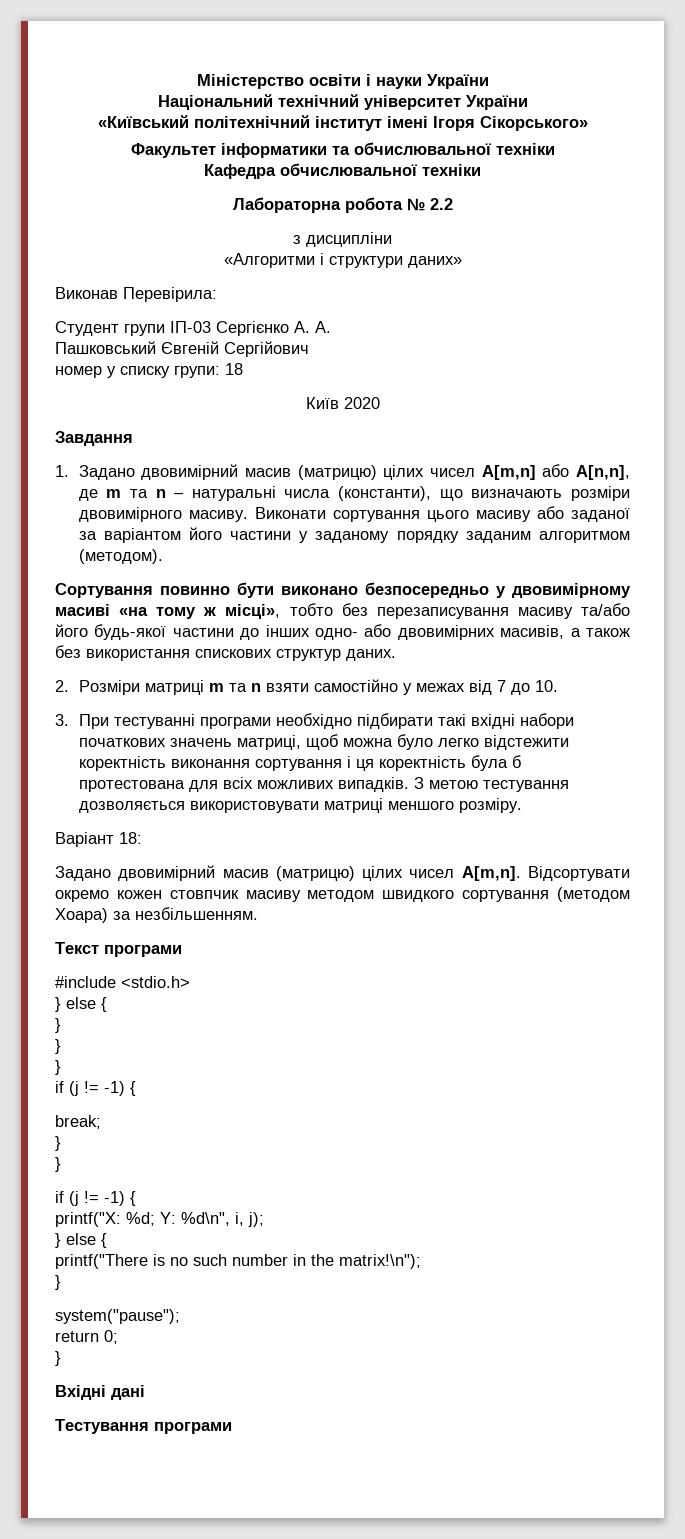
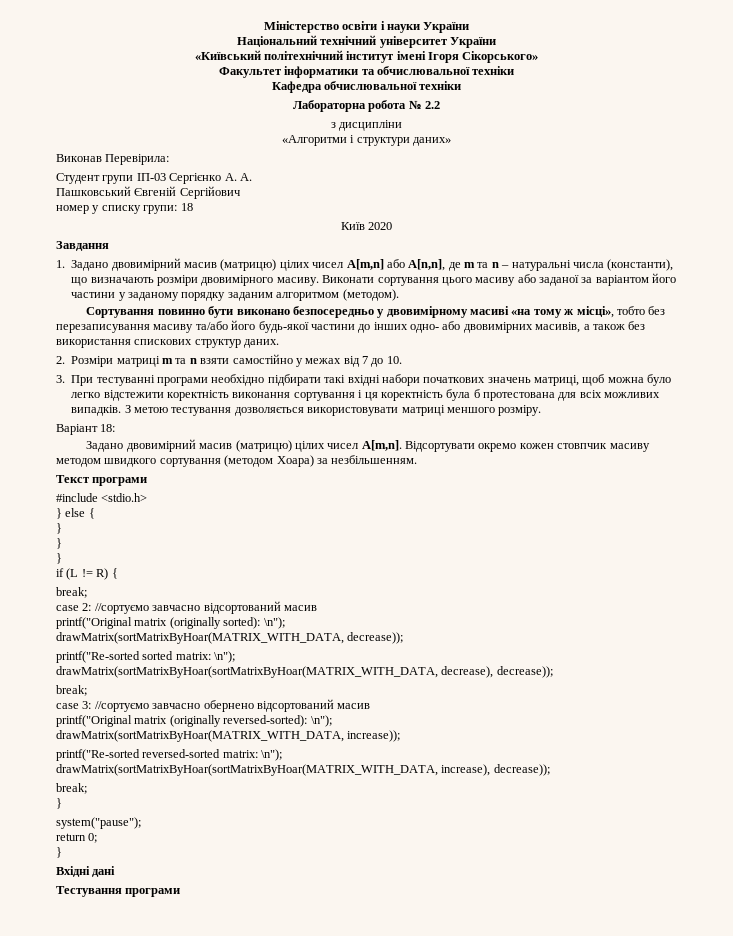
[69,1081,125,1096] (j != -1) -> [66,568,109,580] (L != R)
[55,1136,61,1151] [55,1157,61,1172] [55,1191,136,1206] [55,1212,264,1227] [55,1233,107,1248] [55,1254,421,1269] } // } // if (j != -1) { // printf("X: %d; Y: %d\n", i, j); // } else { // printf("There is no such number in the matrix!\n"); -> [56,601,317,614] [56,617,285,629] [56,632,404,644] [56,651,236,663] [56,666,553,678] [56,685,87,696] [56,699,371,712] [56,715,332,727] [56,730,401,742] [56,749,283,761] [56,764,550,776] [56,783,87,794] case 2: //сортуємо завчасно відсортований масив // printf("Original matrix (originally sorted): \n"); // drawMatrix(sortMatrixByHoar(MATRIX_WITH_DATA, decrease)); // printf("Re-sorted sorted matrix: \n"); // drawMatrix(sortMatrixByHoar(sortMatrixByHoar(MATRIX_WITH_DATA, decrease), decrease)); // break; // case 3: //сортуємо завчасно обернено відсортований масив // printf("Original matrix (originally reversed-sorted): \n"); // drawMatrix(sortMatrixByHoar(MATRIX_WITH_DATA, increase)); // printf("Re-sorted reversed-sorted matrix: \n"); // drawMatrix(sortMatrixByHoar(sortMatrixByHoar(MATRIX_WITH_DATA, increase), decrease)); // break;

